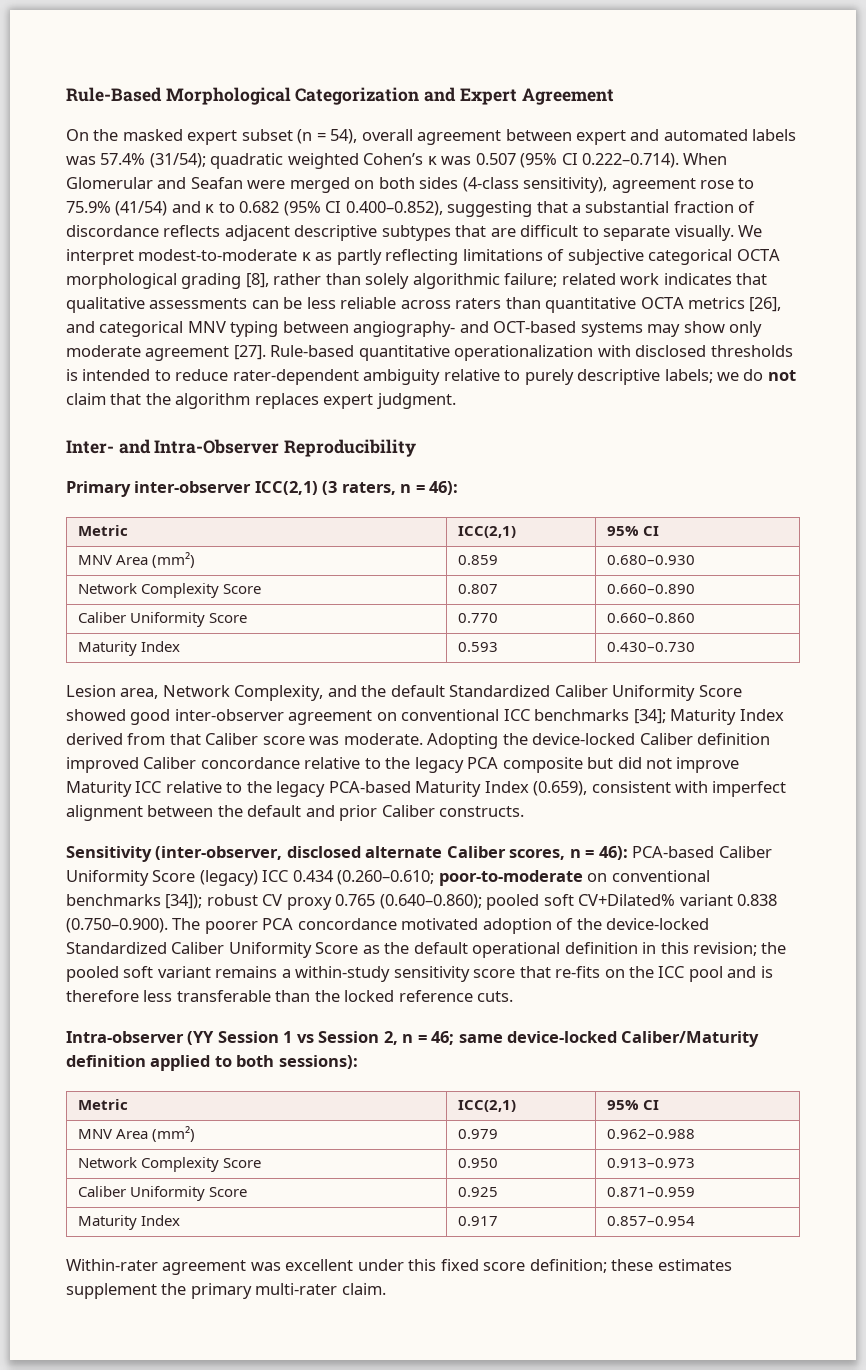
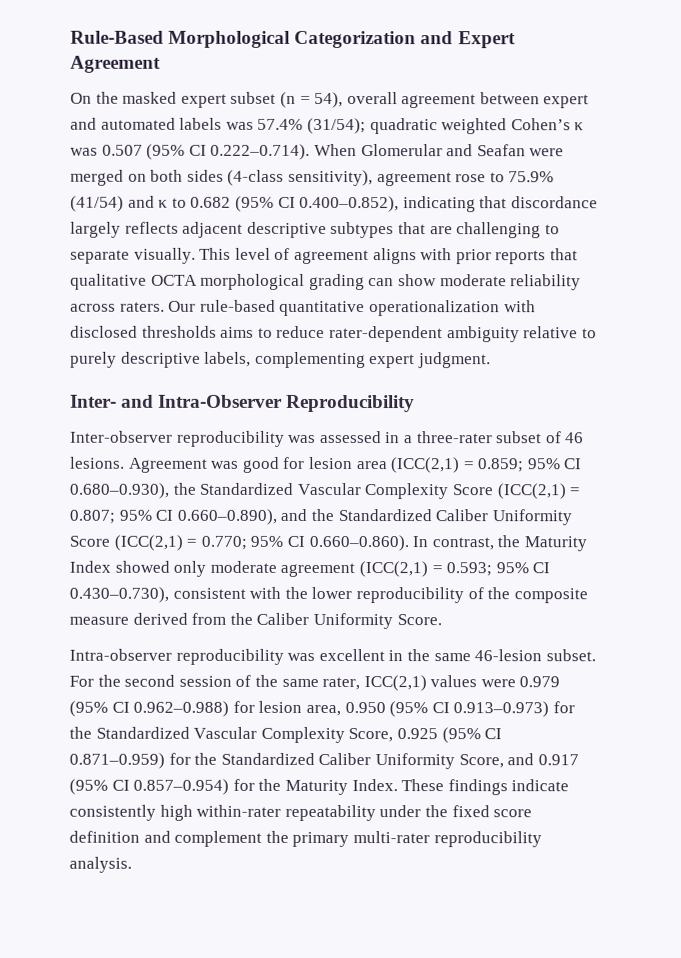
[447,201,756,217] [66,225,159,237] suggesting that a substantial fraction of discordance -> [402,196,598,213] [70,221,121,238] indicating that discordance largely
[520,225,579,237] difficult -> [456,222,542,239] challenging
[738,225,763,237] [66,249,780,265] [66,273,768,289] [66,297,782,313] [66,321,763,337] [66,345,355,361] We interpret modest-to-moderate κ as partly reflecting limitations of subjective categorical OCTA morphological grading [8], rather than solely algorithmic failure; related work indicates that qualitative assessments can be less reliable across raters than quantitative OCTA metrics [26], and categorical MNV typing between angiography- and OCT-based systems may show only moderate agreement [27]. Rule-based -> [199,247,578,265] [70,273,582,291] [70,299,276,312] This level of agreement aligns with prior reports that qualitative OCTA morphological grading can show moderate reliability across raters. Our rule-based
[66,369,151,381] is intended -> [220,326,255,338] aims
[664,369,796,383] [66,393,319,409] labels; we do not claim that the algorithm replaces -> [204,351,366,369] labels, complementing
[66,481,459,497] [77,525,128,536] [457,526,516,538] [606,526,659,536] [77,552,195,568] [457,555,498,565] [606,555,695,565] [77,583,261,598] [457,584,498,594] [606,584,695,594] [77,612,247,627] [457,613,498,623] [606,613,695,623] [77,641,180,656] [457,642,498,652] [606,642,695,652] [66,685,324,701] Primary inter-observer ICC(2,1) (3 raters, n = 46): // Metric | ICC(2,1) | 95% CI // MNV Area (mm²) | 0.859 | 0.680–0.930 // Network Complexity Score | 0.807 | 0.660–0.890 // Caliber Uniformity Score | 0.770 | 0.660–0.860 // Maturity Index | 0.593 | 0.430–0.730 // Lesion area, Network Complexity, -> [70,430,585,447] [70,456,583,474] [69,482,581,500] [69,508,277,525] Inter-observer reproducibility was assessed in a three-rater subset of 46 lesions. Agreement was good for lesion area (ICC(2,1) = 0.859; 95% CI 0.680–0.930), the Standardized Vascular Complexity Score (ICC(2,1) = 0.807; 95% CI 0.660–0.890),
[390,685,742,701] [66,709,784,725] [66,733,771,749] [66,757,740,773] [66,781,787,797] [66,805,525,821] [66,846,772,862] [66,870,710,886] [66,894,778,910] [66,918,710,934] [66,942,787,958] [66,966,773,982] [66,990,514,1002] [66,1031,760,1047] [66,1055,358,1071] [77,1099,128,1110] [457,1100,516,1112] [606,1100,659,1110] [77,1126,195,1142] [457,1129,498,1139] [606,1129,695,1139] [77,1157,261,1172] [457,1158,498,1168] [606,1158,695,1168] [77,1186,247,1201] [457,1187,498,1197] [606,1187,695,1197] [77,1215,180,1230] [457,1216,498,1226] [606,1216,695,1226] [66,1259,732,1275] [66,1283,157,1299] default Standardized Caliber Uniformity Score showed good inter-observer agreement on conventional ICC benchmarks [34]; Maturity Index derived from that Caliber score was moderate. Adopting the device-locked Caliber definition improved Caliber concordance relative to the legacy PCA composite but did not improve Maturity ICC relative to the legacy PCA-based Maturity Index (0.659), consistent with imperfect alignment between the default and prior Caliber constructs. // Sensitivity (inter-observer, disclosed alternate Caliber scores, n = 46): PCA-based Caliber Uniformity Score (legacy) ICC 0.434 (0.260–0.610; poor-to-moderate on conventional benchmarks [34]); robust CV proxy 0.765 (0.640–0.860); pooled soft CV+Dilated% variant 0.838 (0.750–0.900). The poorer PCA concordance motivated adoption of the device-locked Standardized Caliber Uniformity Score as the default operational definition in this revision; the pooled soft variant remains a within-study sensitivity score that re-fits on the ICC pool and is therefore less transferable than the locked reference cuts. // Intra-observer (YY Session 1 vs Session 2, n = 46; same device-locked Caliber/Maturity definition applied to both sessions): // Metric | ICC(2,1) | 95% CI // MNV Area (mm²) | 0.979 | 0.962–0.988 // Network Complexity Score | 0.950 | 0.913–0.973 // Caliber Uniformity Score | 0.925 | 0.871–0.959 // Maturity Index | 0.917 | 0.857–0.954 // Within-rater agreement was excellent under this fixed score definition; these estimates supplement -> [337,508,572,526] [69,534,587,552] [69,560,551,578] [69,586,588,604] [69,612,442,630] [69,648,596,665] [69,674,561,692] [69,700,575,718] [69,726,503,744] [69,752,579,770] [69,778,570,796] [69,804,533,822] [69,830,263,847] Standardized Caliber Uniformity Score (ICC(2,1) = 0.770; 95% CI 0.660–0.860). In contrast, the Maturity Index showed only moderate agreement (ICC(2,1) = 0.593; 95% CI 0.430–0.730), consistent with the lower reproducibility of the composite measure derived from the Caliber Uniformity Score. // Intra-observer reproducibility was excellent in the same 46-lesion subset. For the second session of the same rater, ICC(2,1) values were 0.979 (95% CI 0.962–0.988) for lesion area, 0.950 (95% CI 0.913–0.973) for the Standardized Vascular Complexity Score, 0.925 (95% CI 0.871–0.959) for the Standardized Caliber Uniformity Score, and 0.917 (95% CI 0.857–0.954) for the Maturity Index. These findings indicate consistently high within-rater repeatability under the fixed score definition and complement
[341,1283,386,1295] claim. -> [433,831,542,848] [69,856,132,873] reproducibility analysis.

